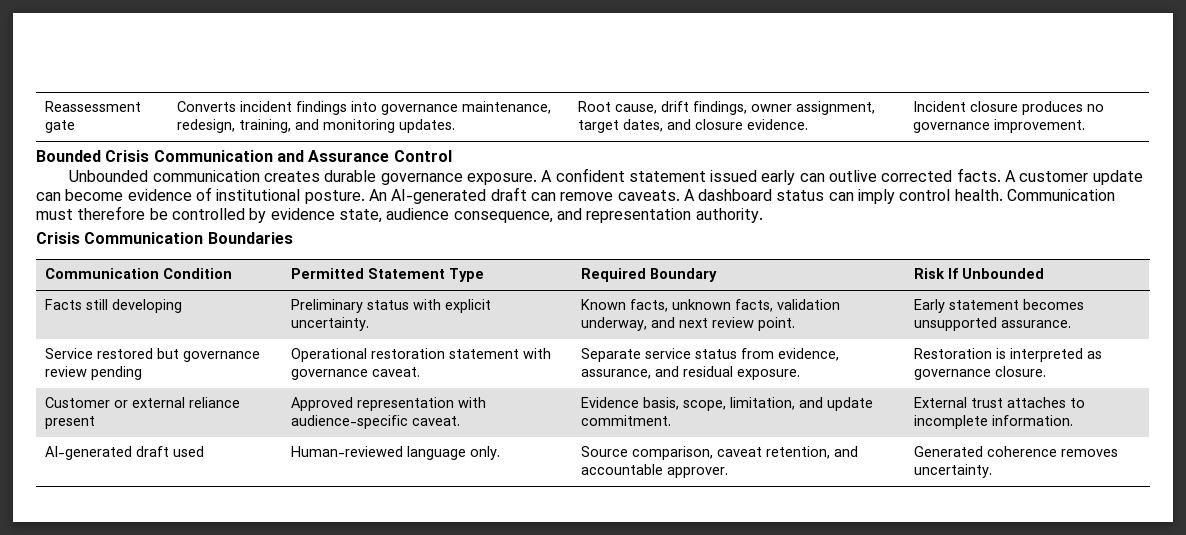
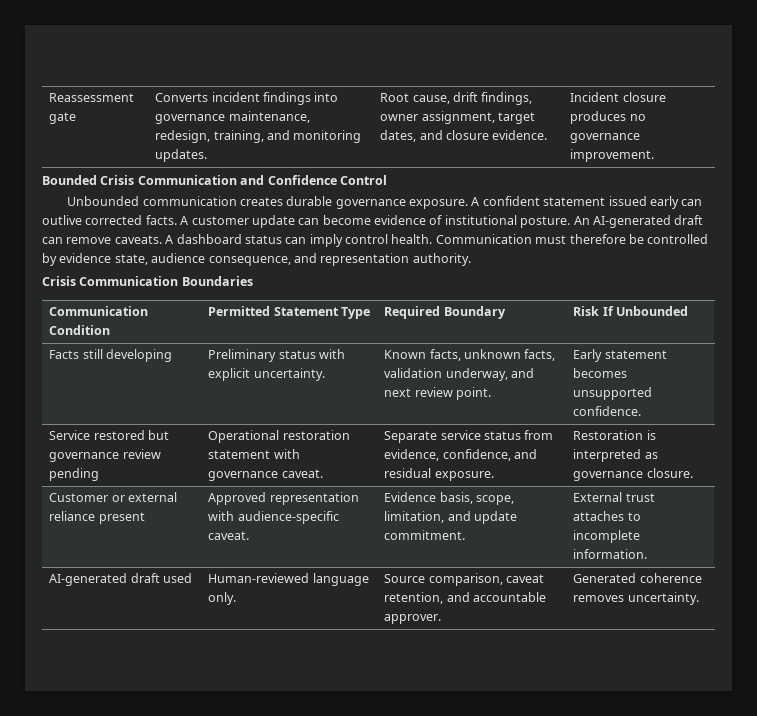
[308,150,390,162] Assurance -> [267,175,337,185] Confidence
[1001,320,1072,328] assurance. -> [573,406,642,416] confidence.
[581,369,652,379] assurance, -> [442,449,511,461] confidence,

